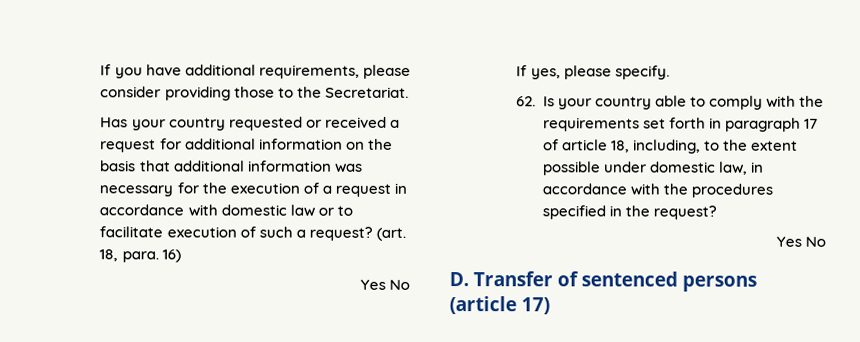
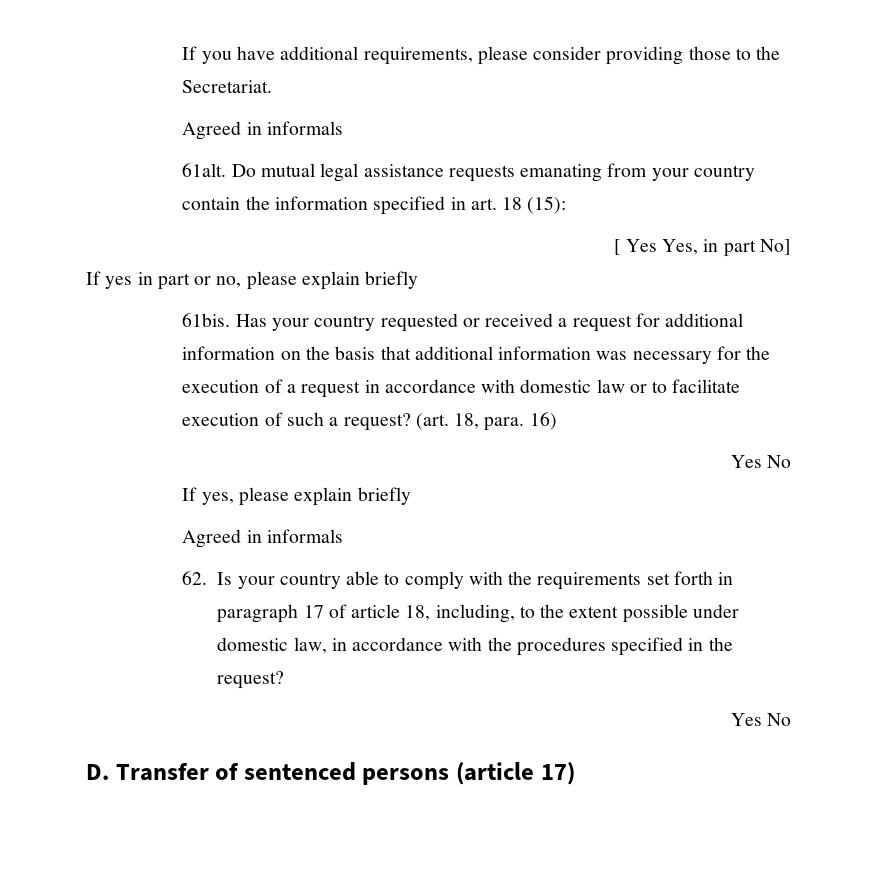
(409, 92) none -> [182,121,344,140] [182,163,755,182] [182,196,567,215] [613,239,791,257] [86,271,419,290] [182,313,231,327] Agreed in informals // 61alt. Do mutual legal assistance requests emanating from your country contain the information specified in art. 18 (15): // [ Yes Yes, in part No] // If yes in part or no, please explain briefly // 61bis.
[614,65,670,80] specify. -> [294,487,411,506] [182,529,344,548] explain briefly // Agreed in informals

